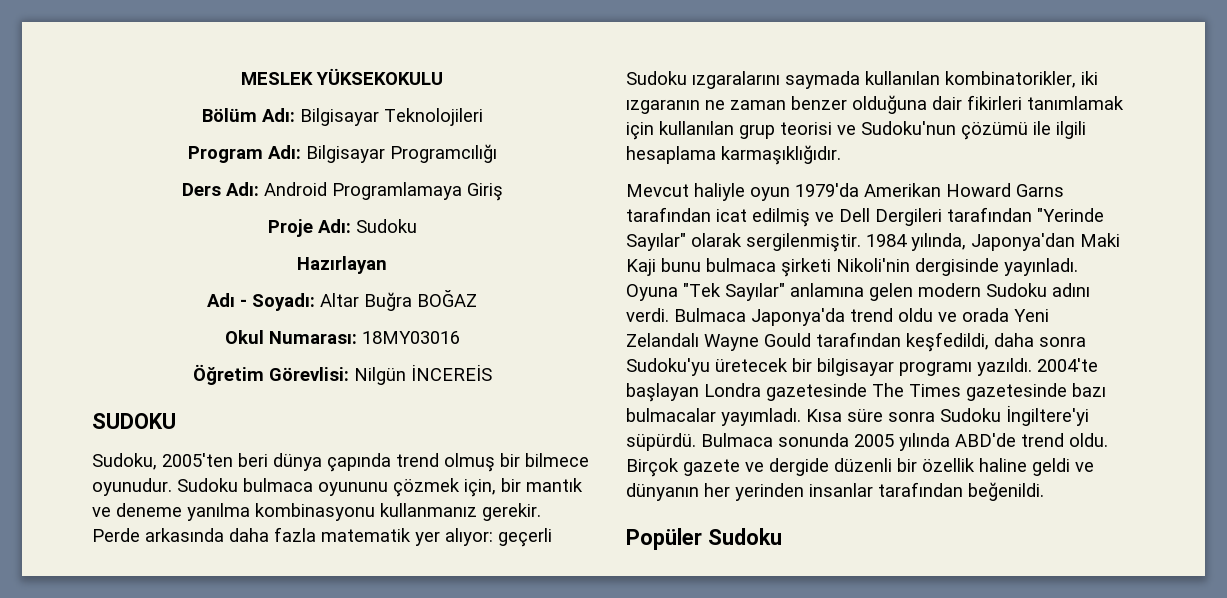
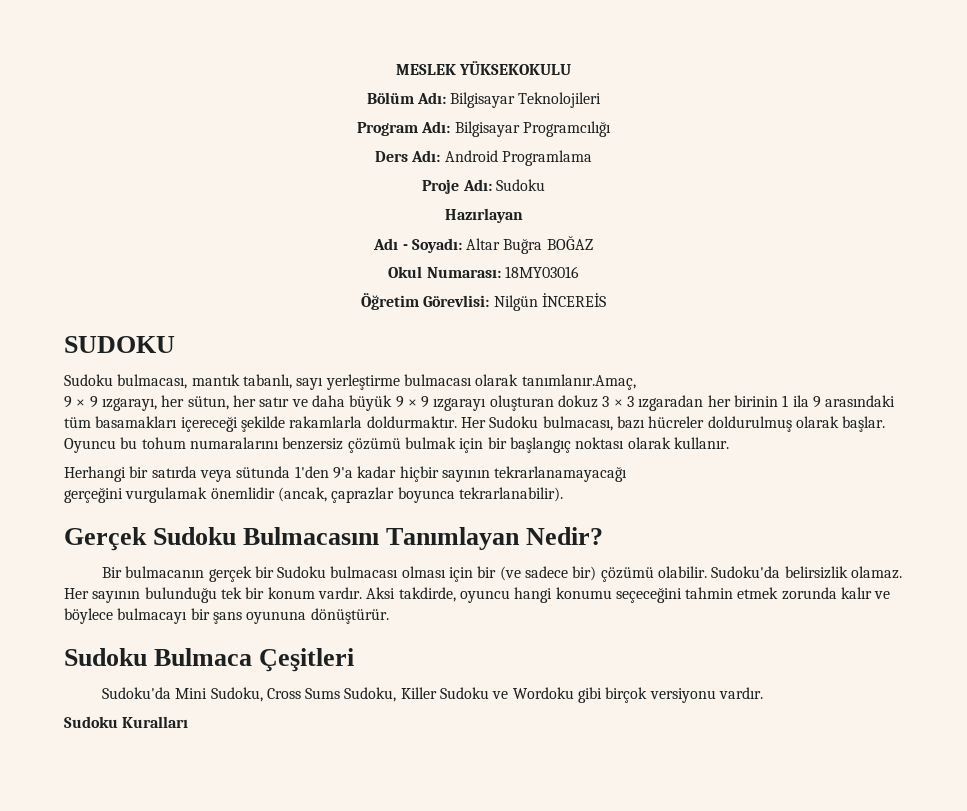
[331,182,503,201] Programlamaya Giriş -> [501,150,592,166] Programlama
[92,453,589,472] [92,478,583,497] [92,503,541,521] [92,527,552,547] [626,71,1098,89] [626,95,1124,114] [626,121,1086,140] [626,145,841,165] [626,183,1064,201] [626,207,1104,227] [626,233,1120,252] [626,258,1078,277] [626,283,1090,301] [626,308,1049,326] [626,332,1086,352] [626,358,1098,376] [626,383,1106,402] [626,405,1089,426] [626,433,1108,451] [626,458,1094,477] [626,482,1044,501] [626,528,782,550] Sudoku, 2005'ten beri dünya çapında trend olmuş bir bilmece oyunudur. Sudoku bulmaca oyununu çözmek için, bir mantık ve deneme yanılma kombinasyonu kullanmanız gerekir. Perde arkasında daha fazla matematik yer alıyor: geçerli Sudoku ızgaralarını saymada kullanılan kombinatorikler, iki ızgaranın ne zaman benzer olduğuna dair fikirleri tanımlamak için kullanılan grup teorisi ve Sudoku'nun çözümü ile ilgili hesaplama karmaşıklığıdır. // Mevcut haliyle oyun 1979'da Amerikan Howard Garns tarafından icat edilmiş ve Dell Dergileri tarafından "Yerinde Sayılar" olarak sergilenmiştir. 1984 yılında, Japonya'dan Maki Kaji bunu bulmaca şirketi Nikoli'nin dergisinde yayınladı. Oyuna "Tek Sayılar" anlamına gelen modern Sudoku adını verdi. Bulmaca Japonya'da trend oldu ve orada Yeni Zelandalı Wayne Gould tarafından keşfedildi, daha sonra Sudoku'yu üretecek bir bilgisayar programı yazıldı. 2004'te başlayan Londra gazetesinde The Times gazetesinde bazı bulmacalar yayımladı. Kısa süre sonra Sudoku İngiltere'yi süpürdü. Bulmaca sonunda 2005 yılında ABD'de trend oldu. Birçok gazete ve dergide düzenli bir özellik haline geldi ve dünyanın her yerinden insanlar tarafından beğenildi. // Popüler Sudoku -> [64,374,636,390] [64,395,896,411] [64,416,886,432] [64,437,729,453] [64,466,628,482] [64,487,563,503] [64,527,604,551] [101,566,902,582] [64,587,891,603] [64,608,389,624] [64,648,355,672] [101,687,764,703] [64,716,189,728] Sudoku bulmacası, mantık tabanlı, sayı yerleştirme bulmacası olarak tanımlanır.Amaç, // 9 × 9 ızgarayı, her sütun, her satır ve daha büyük 9 × 9 ızgarayı oluşturan dokuz 3 × 3 ızgaradan her birinin 1 ila 9 arasındaki tüm basamakları içereceği şekilde rakamlarla doldurmaktır. Her Sudoku bulmacası, bazı hücreler doldurulmuş olarak başlar. Oyuncu bu tohum numaralarını benzersiz çözümü bulmak için bir başlangıç noktası olarak kullanır. // Herhangi bir satırda veya sütunda 1'den 9'a kadar hiçbir sayının tekrarlanamayacağı // gerçeğini vurgulamak önemlidir (ancak, çaprazlar boyunca tekrarlanabilir). // Gerçek Sudoku Bulmacasını Tanımlayan Nedir? // Bir bulmacanın gerçek bir Sudoku bulmacası olması için bir (ve sadece bir) çözümü olabilir. Sudoku'da belirsizlik olamaz. Her sayının bulunduğu tek bir konum vardır. Aksi takdirde, oyuncu hangi konumu seçeceğini tahmin etmek zorunda kalır ve böylece bulmacayı bir şans oyununa dönüştürür. // Sudoku Bulmaca Çeşitleri // Sudoku'da Mini Sudoku, Cross Sums Sudoku, Killer Sudoku ve Wordoku gibi birçok versiyonu vardır. // Sudoku Kuralları

